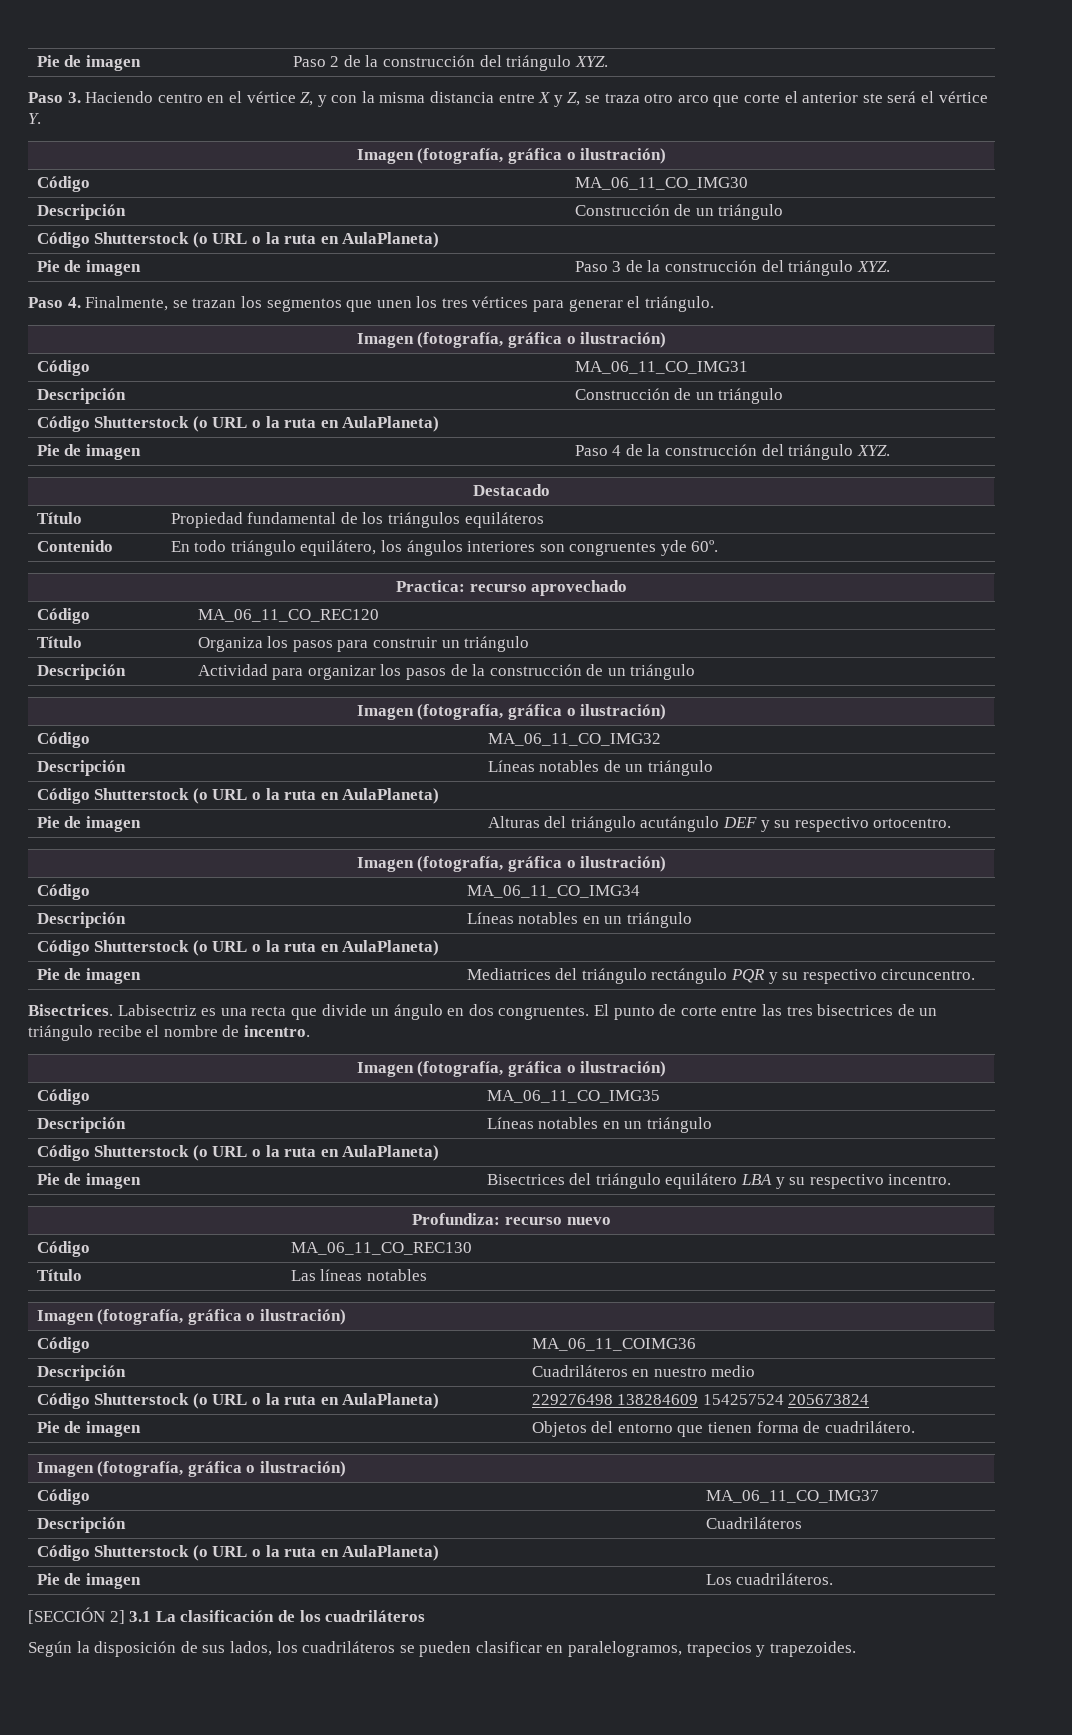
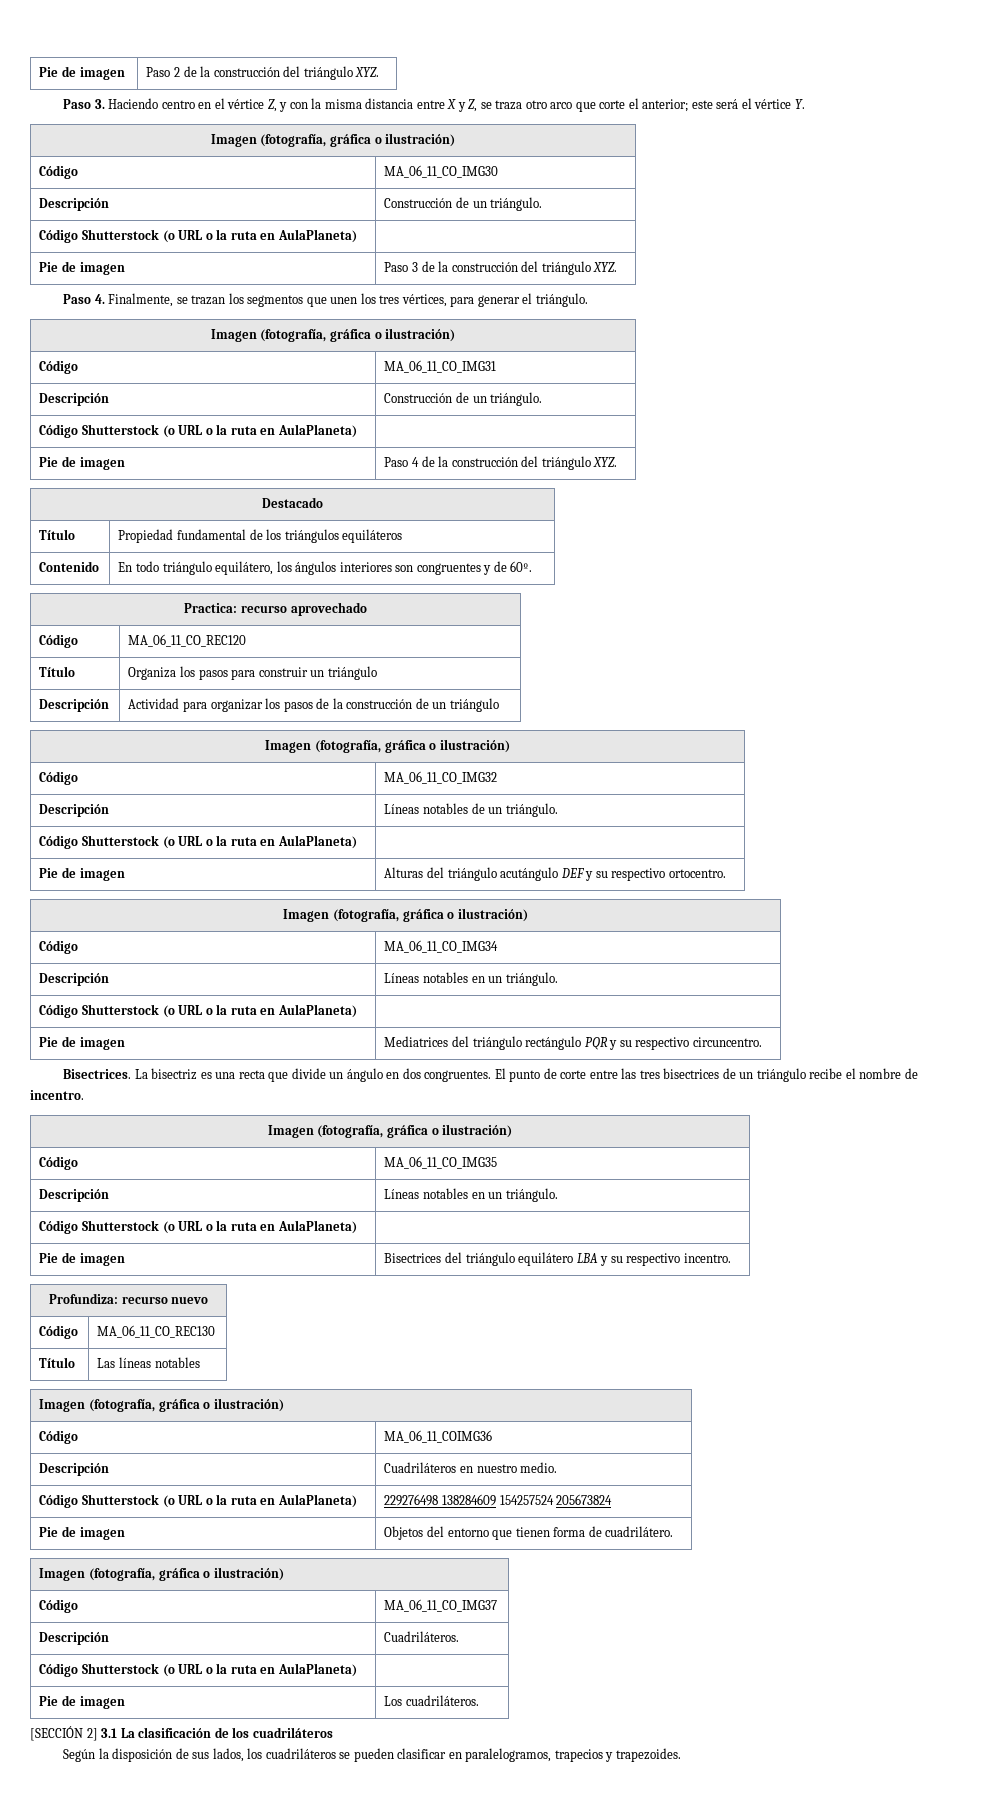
[802,92,883,103] anterior ste -> [642,99,713,112] anterior; este
[718,204,784,220] triángulo -> [490,197,543,211] triángulo.
[472,296,529,308] vértices -> [401,294,447,307] vértices,
[718,388,784,404] triángulo -> [490,392,543,406] triángulo.
[660,540,687,556] yde -> [483,561,507,575] y de
[647,760,713,776] triángulo -> [505,803,558,817] triángulo.
[626,912,692,928] triángulo -> [505,972,558,986] triángulo.
[117,1004,197,1016] Labisectriz -> [134,1068,198,1080] La bisectriz
[646,1117,712,1133] triángulo -> [505,1188,558,1202] triángulo.
[711,1365,756,1377] medio -> [520,1462,558,1473] medio.
[705,1517,802,1529] Cuadriláteros -> [384,1631,460,1642] Cuadriláteros.

